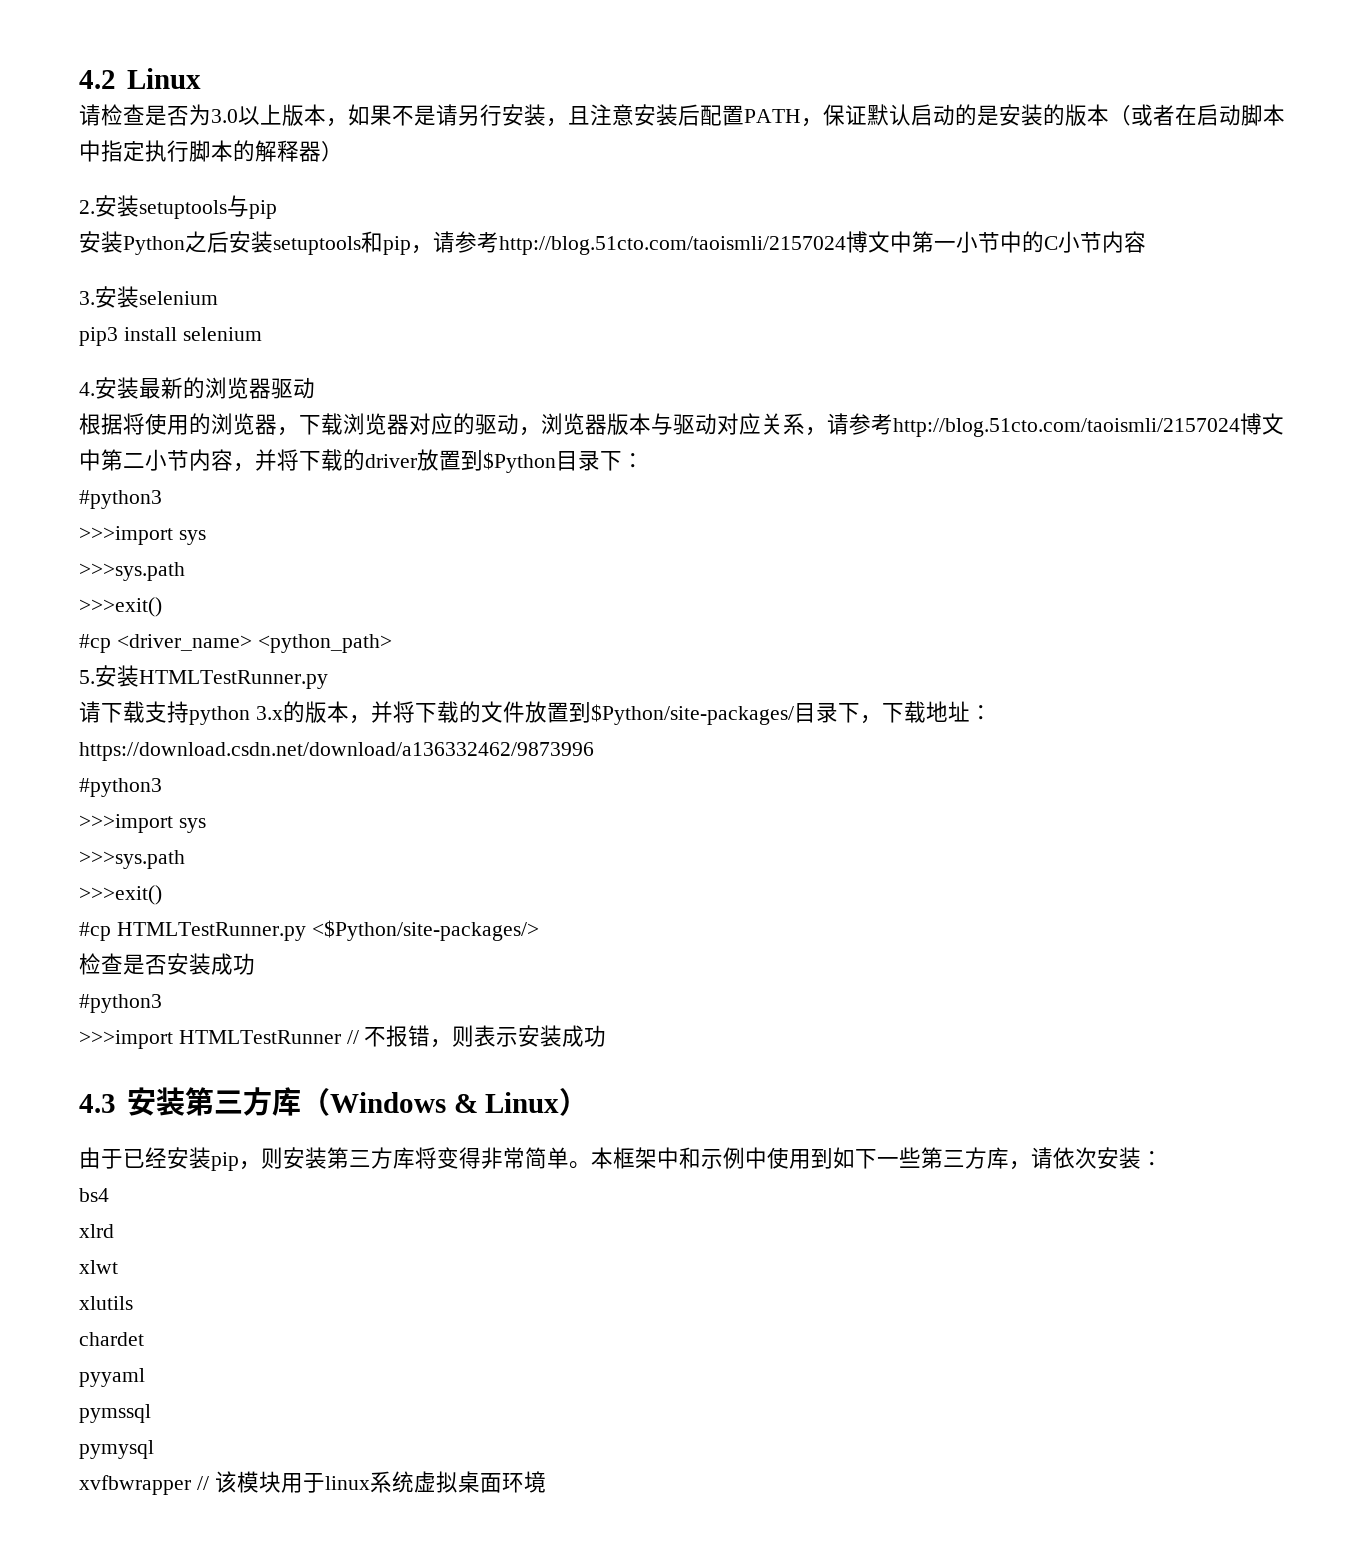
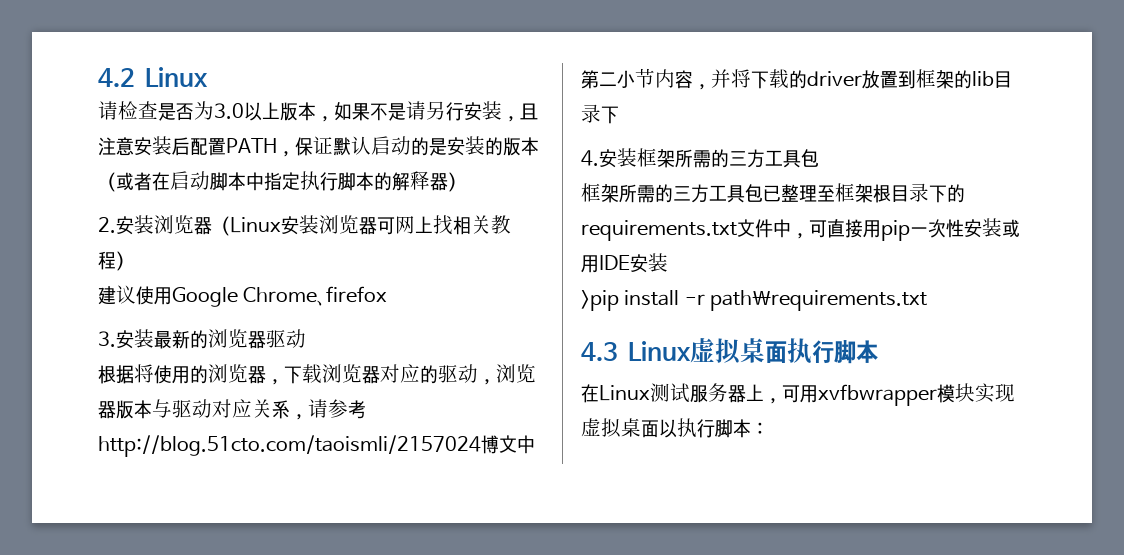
[139,195,277,219] [79,231,1146,255] [79,286,218,308] [79,327,262,346] [79,382,95,396] setuptools与pip // 安装Python之后安装setuptools和pip，请参考http://blog.51cto.com/taoismli/2157024博文中第一小节中的C小节内容 // 3.安装selenium // pip3 install selenium // 4. -> [154,215,511,236] [98,251,134,271] [98,285,388,307] [98,331,116,347] 浏览器（Linux安装浏览器可网上找相关教程） // 建议使用Google Chrome、firefox // 3.
[483,450,644,473] [79,490,162,509] [79,526,206,545] [79,562,185,581] [79,597,162,617] [79,634,392,653] [79,665,328,689] [79,701,992,725] [79,742,594,761] [79,778,162,797] [79,814,206,833] [79,850,185,869] [79,885,162,905] [79,920,539,941] [79,953,255,975] [79,994,162,1013] [79,1025,607,1049] [79,1087,589,1116] [79,1147,1163,1171] [79,1188,109,1202] [79,1224,114,1238] [79,1260,118,1274] [79,1296,133,1310] [79,1332,144,1346] [79,1368,145,1387] [79,1404,151,1423] [79,1440,154,1459] [79,1471,546,1495] $Python目录下： // #python3 // >>>import sys // >>>sys.path // >>>exit() // #cp <driver_name> <python_path> // 5.安装HTMLTestRunner.py // 请下载支持python 3.x的版本，并将下载的文件放置到$Python/site-packages/目录下，下载地址：https://download.csdn.net/download/a136332462/9873996 // #python3 // >>>import sys // >>>sys.path // >>>exit() // #cp HTMLTestRunner.py <$Python/site-packages/> // 检查是否安装成功 // #python3 // >>>import HTMLTestRunner // 不报错，则表示安装成功 // 4.3安装第三方库（Windows & Linux） // 由于已经安装pip，则安装第三方库将变得非常简单。本框架中和示例中使用到如下一些第三方库，请依次安装： // bs4 // xlrd // xlwt // xlutils // chardet // pyyaml // pymssql // pymysql // xvfbwrapper // 该模块用于linux系统虚拟桌面环境 -> [916,69,1012,89] [581,104,619,124] [581,148,819,168] [581,183,965,203] [581,218,1020,241] [581,253,668,273] [581,290,927,311] [581,338,878,364] [581,383,1015,406] [581,418,769,438] 框架的lib目录下 // 4.安装框架所需的三方工具包 // 框架所需的三方工具包已整理至框架根目录下的requirements.txt文件中，可直接用pip一次性安装或用IDE安装 // >pip install -r path\requirements.txt // 4.3 Linux虚拟桌面执行脚本 // 在Linux测试服务器上，可用xvfbwrapper模块实现虚拟桌面以执行脚本：

